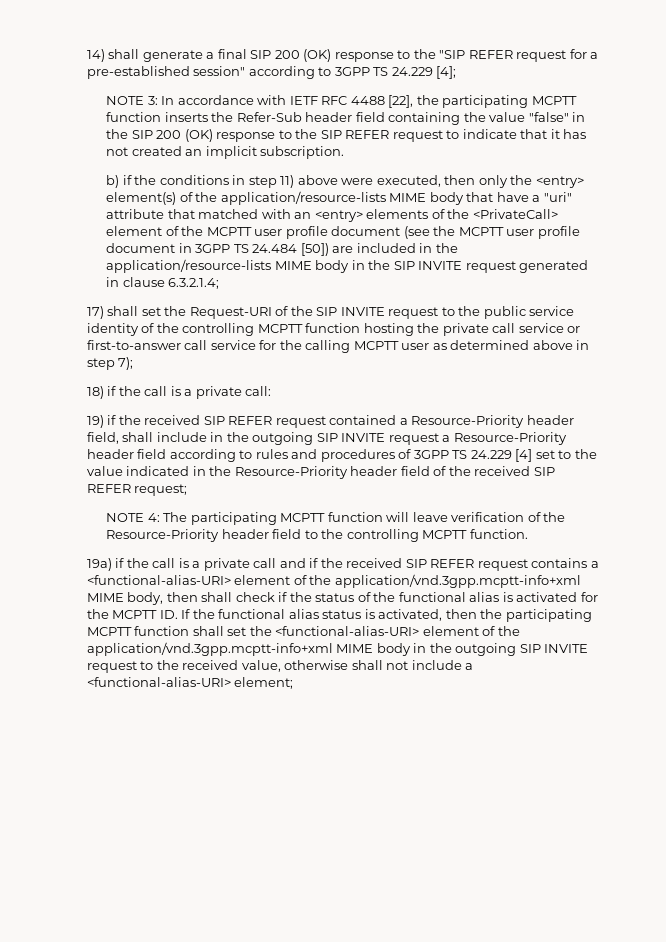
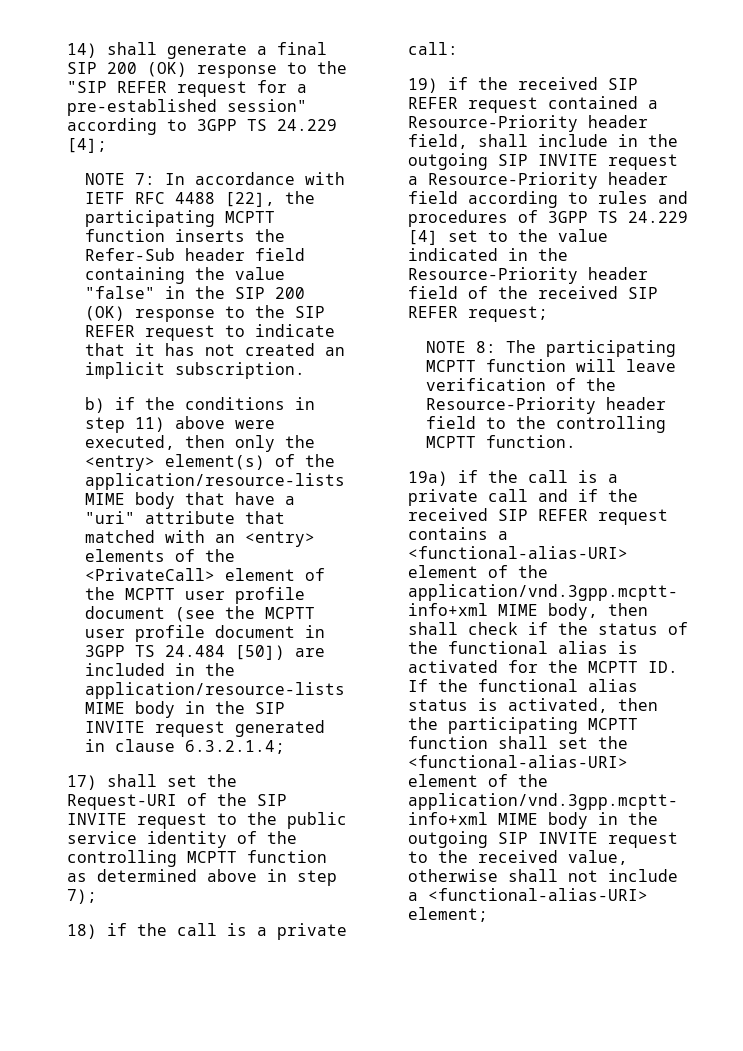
[147,96,158,105] 3: -> [135,173,156,185] 7:
[363,323,581,336] [86,340,430,353] hosting the private call service or first-to-answer call service for the calling MCPTT user -> (327, 856) none
[147,513,160,522] 4: -> [476,341,497,353] 8:

